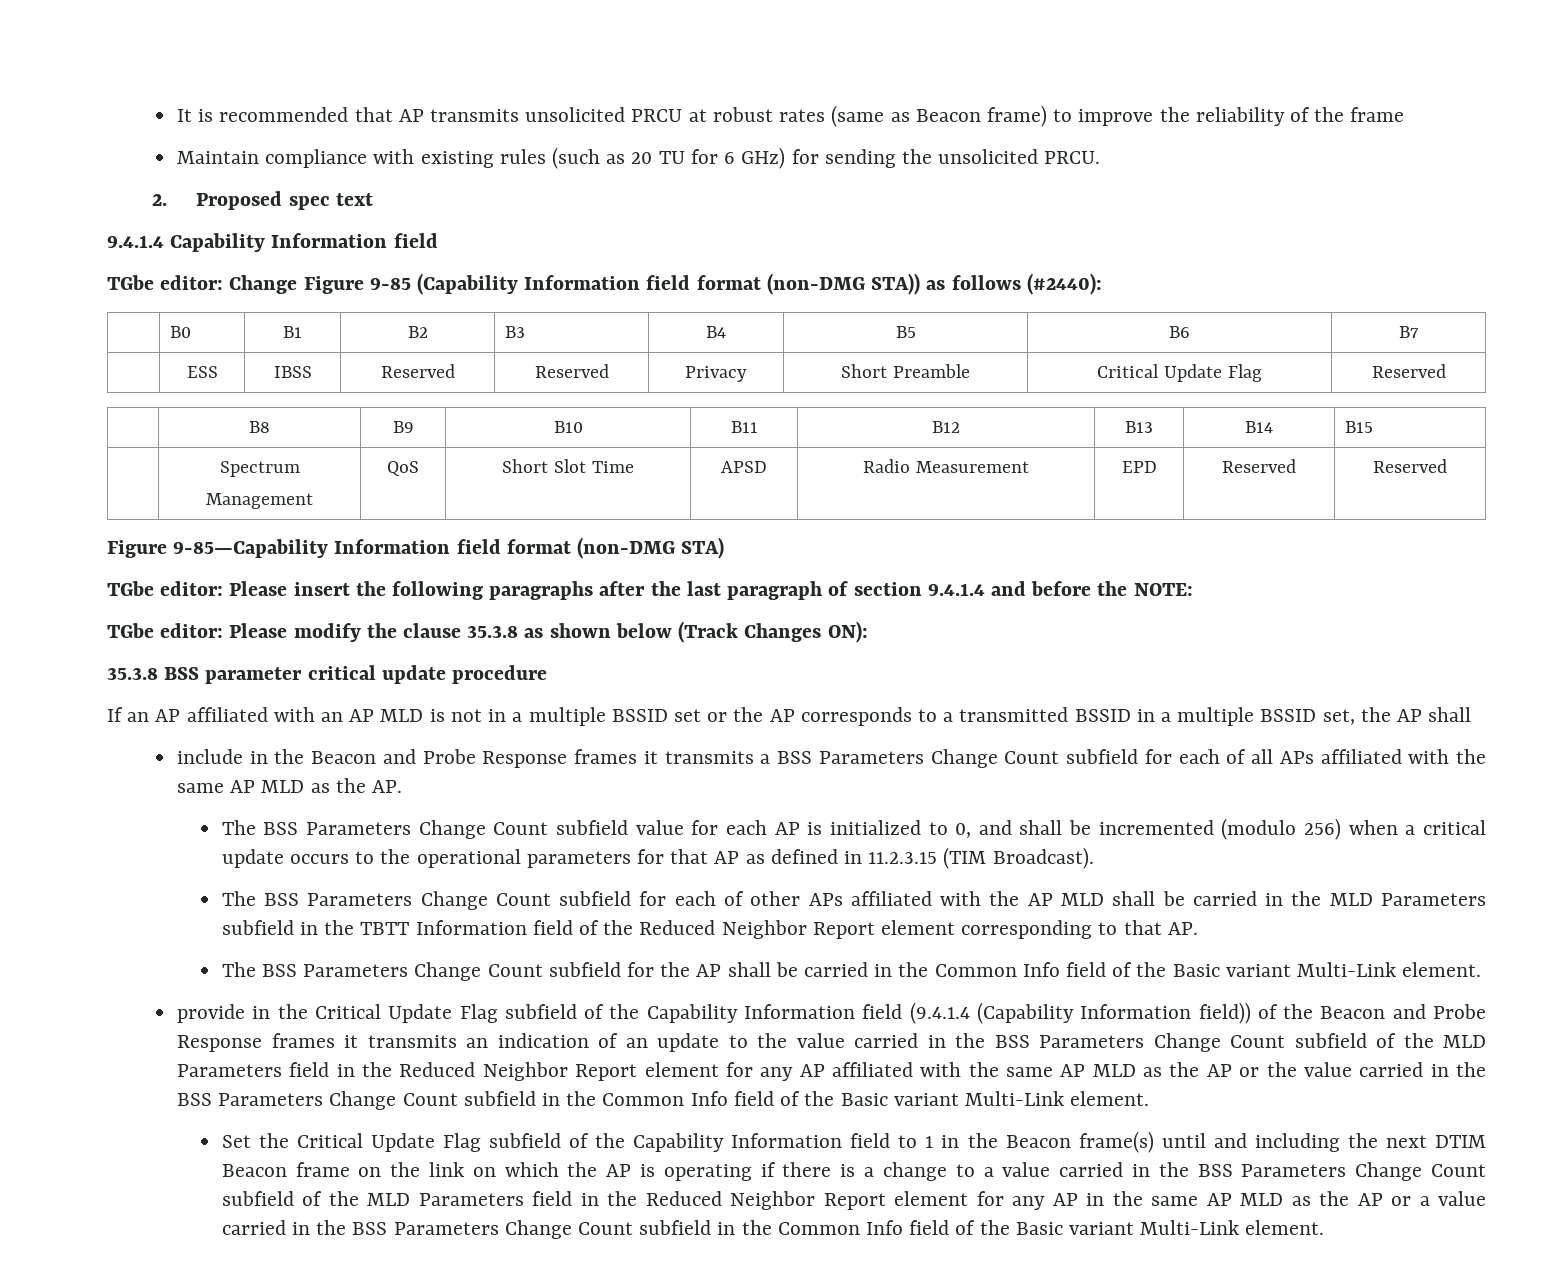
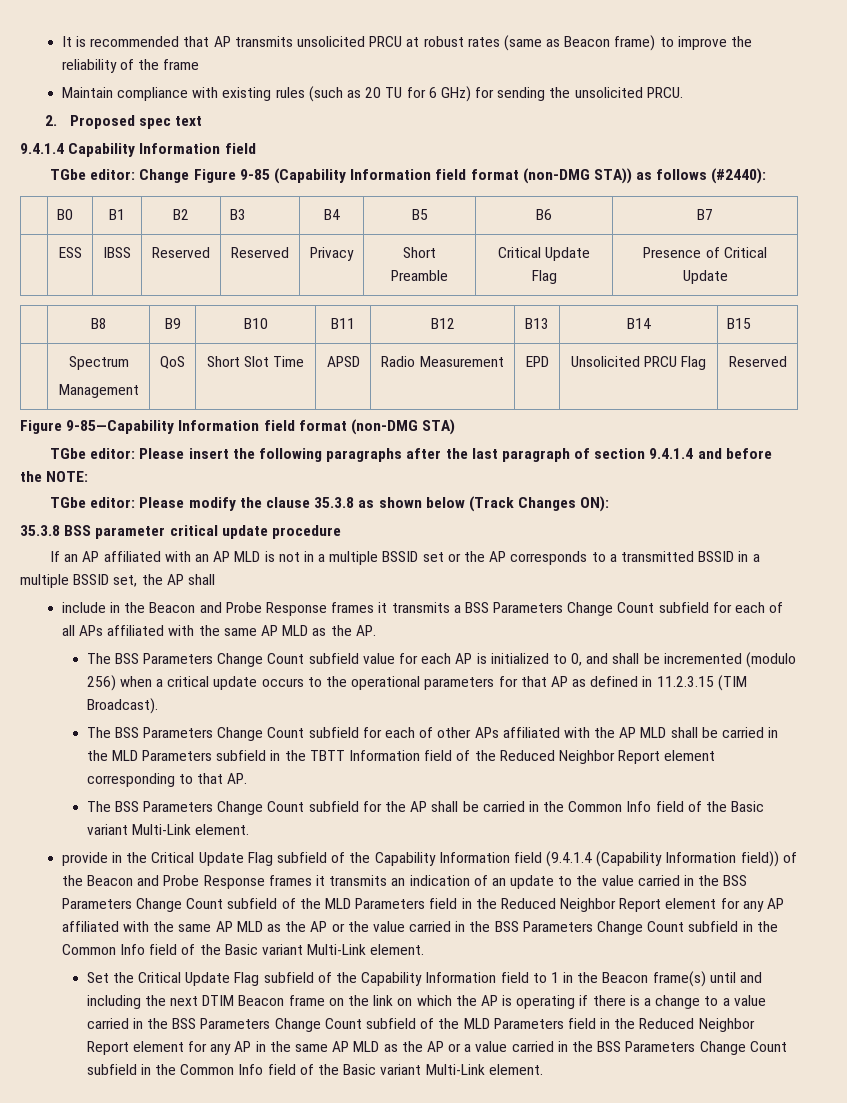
[1371,364,1446,378] Reserved -> [643,247,767,258] [682,270,728,284] Presence of Critical Update
[1222,459,1296,473] Reserved -> [570,356,707,370] Unsolicited PRCU Flag

